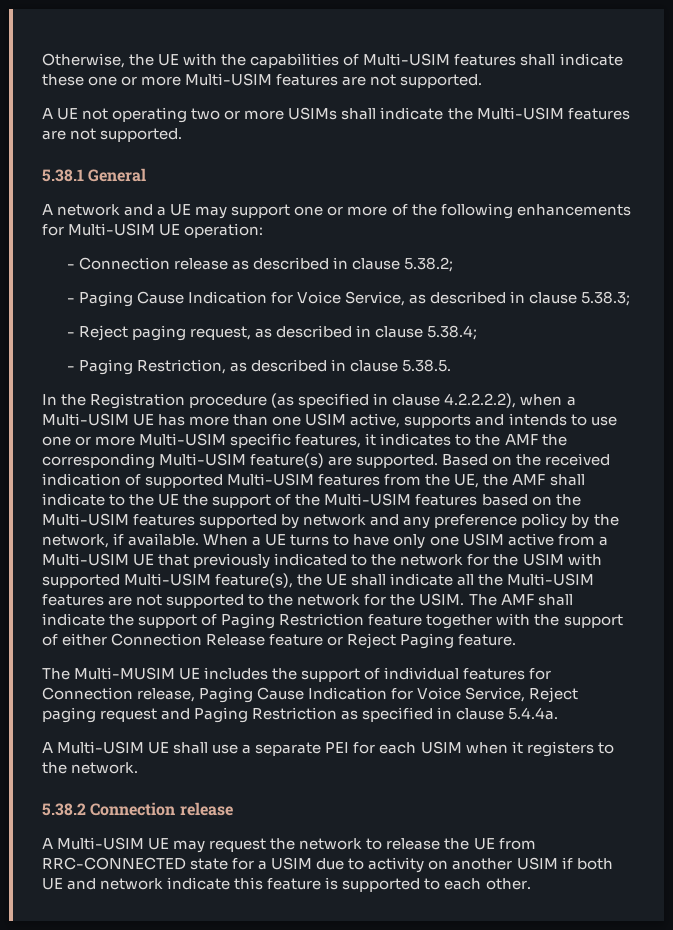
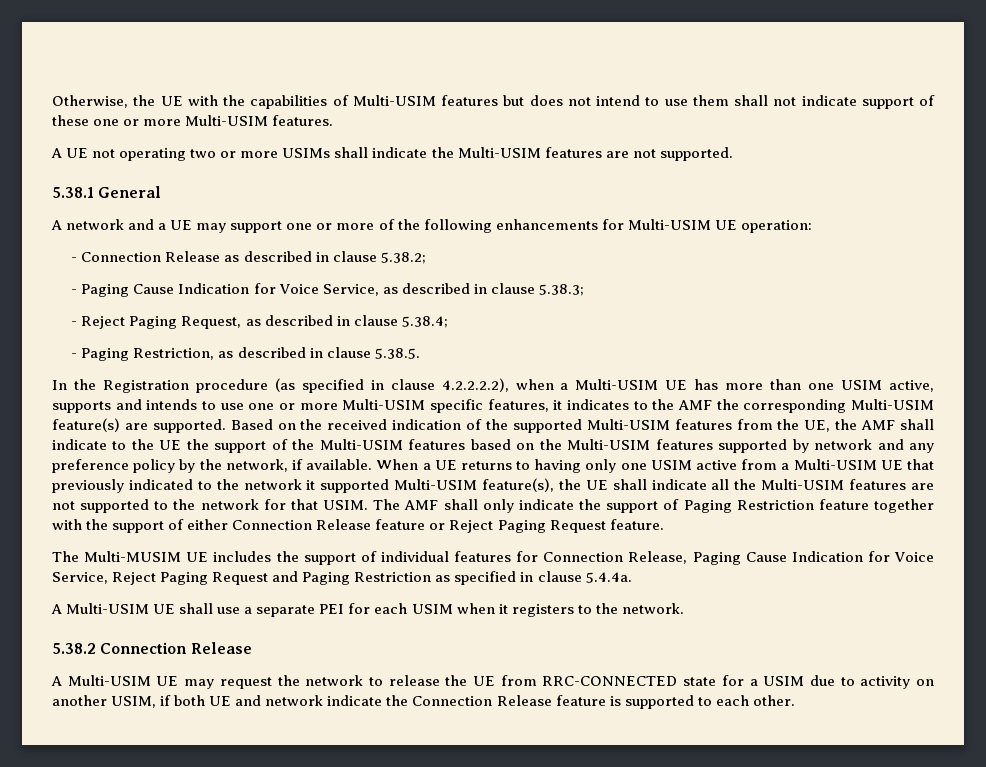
[520,53,623,66] shall indicate -> [503,95,935,109] but does not intend to use them shall not indicate support of
[276,74,483,88] features are not supported. -> [272,115,334,126] features.
[173,258,228,270] release -> [165,251,221,262] Release
[131,325,251,341] paging request, -> [129,316,242,329] Paging Request,
(142, 480) none -> [486,419,509,430] the
[290,534,390,546] turns to have -> [460,459,582,473] returns to having
[467,553,602,566] for the USIM with -> [306,480,316,490] it
[390,594,416,606] the -> [290,499,318,510] that
(573, 600) none -> [482,499,514,513] only
(455, 641) none -> [549,520,606,533] Request
[137,688,196,702] release, -> [628,551,688,564] Release,
[42,707,158,723] paging request -> [160,572,269,585] Paging Request
[179,802,233,816] release -> [190,642,252,654] Release
[516,857,558,870] USIM -> [111,696,157,708] USIM,
[234,877,264,890] this -> [386,695,552,706] the Connection Release

